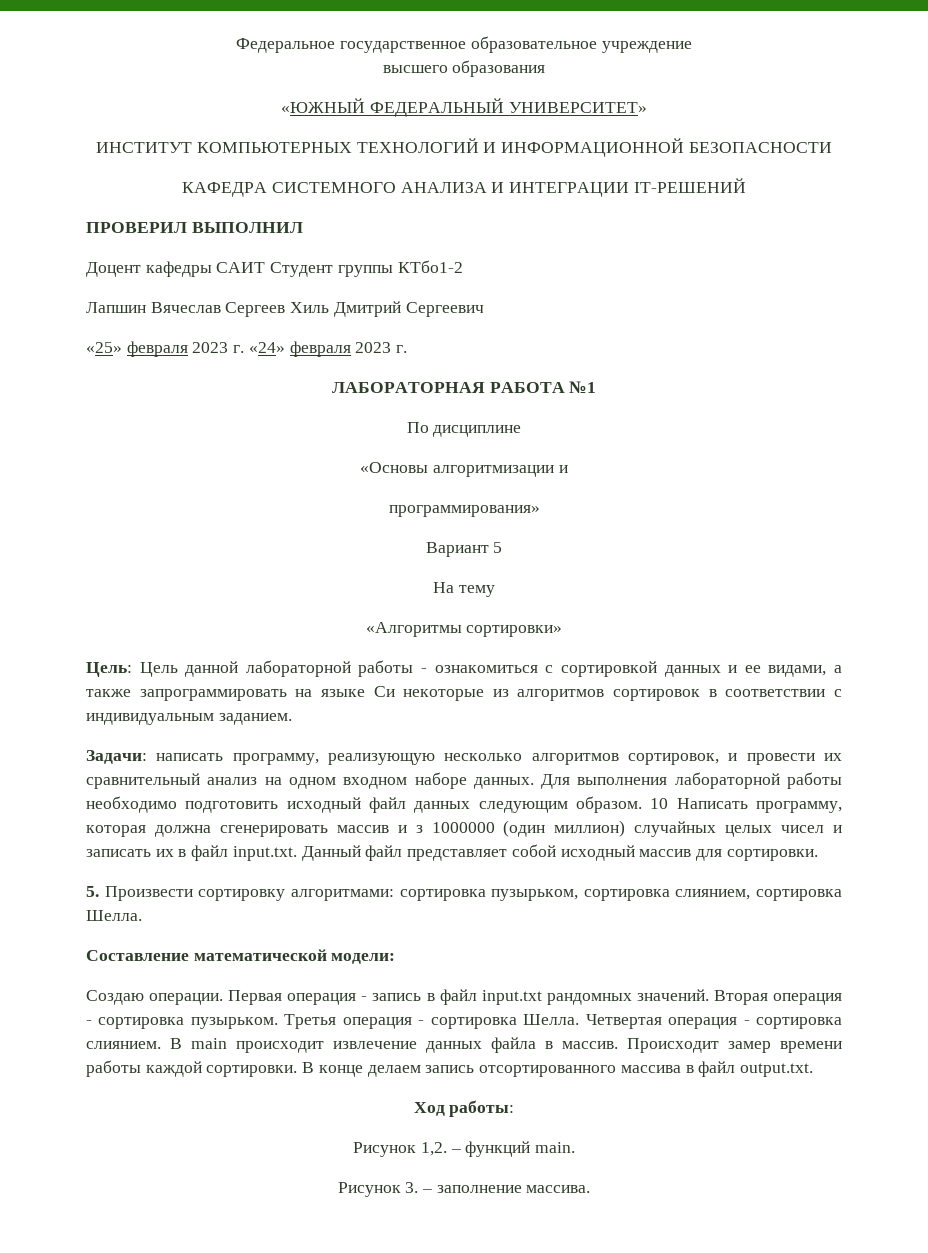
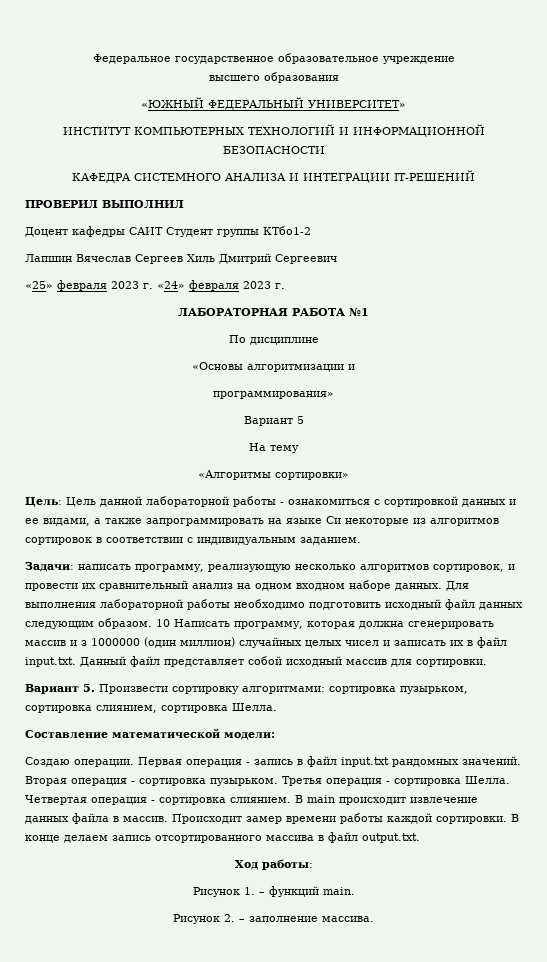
(818, 855) none -> [25,684,79,694] Вариант
[420,1142,447,1156] 1,2. -> [243,887,255,895] 1.
[405,1182,419,1193] 3. -> [224,914,235,922] 2.

